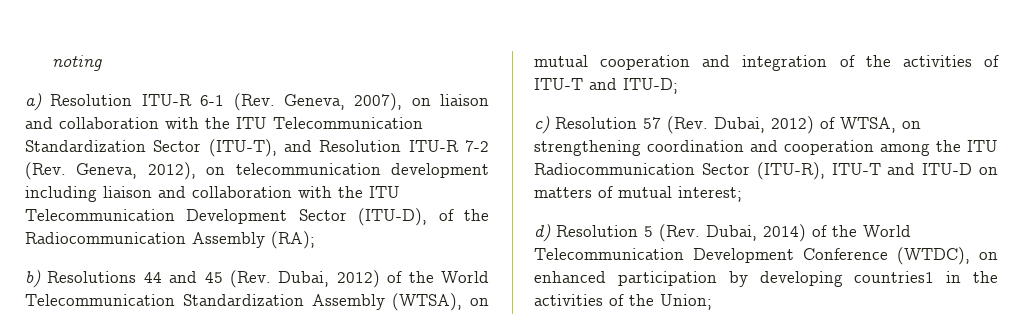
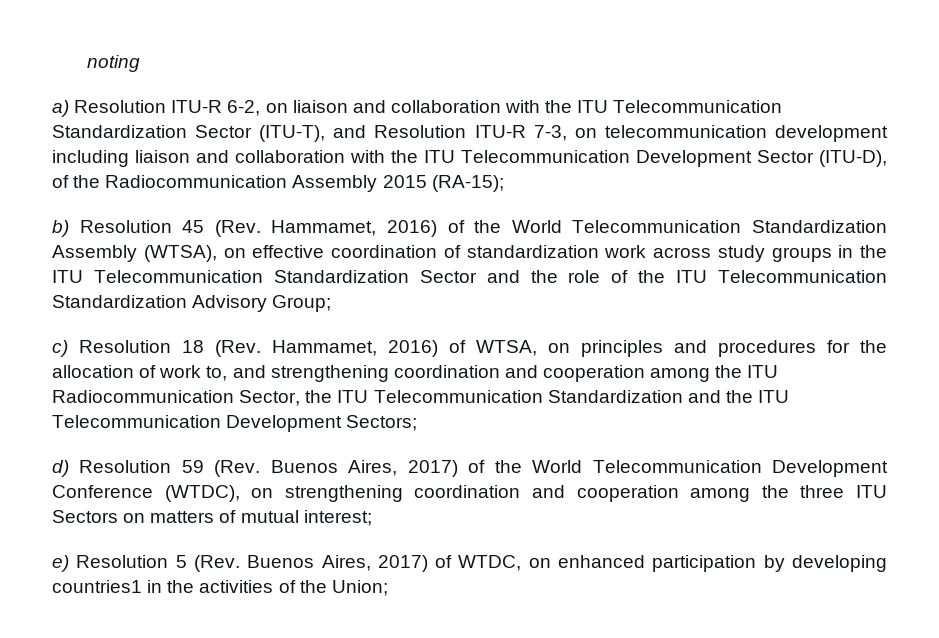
[200,93,403,111] 6-1 (Rev. Geneva, 2007), -> [227,100,261,116] 6-2,
[464,140,489,152] [25,162,196,180] 7-2 (Rev. Geneva, 2012), -> [533,125,567,141] 7-3,
[271,231,315,249] (RA); -> [382,175,504,192] 2015 (RA-15);
[47,270,380,288] Resolutions 44 and 45 (Rev. Dubai, 2012) -> [79,220,437,237] Resolution 45 (Rev. Hammamet, 2016)
[534,55,1000,71] [534,78,678,94] [534,116,921,134] mutual cooperation and integration of the activities of ITU-T and ITU-D; // c) Resolution 57 (Rev. Dubai, 2012) of WTSA, on -> [252,245,887,262] [52,270,887,283] [52,295,332,312] [52,340,887,357] [52,365,266,381] effective coordination of standardization work across study groups in the ITU Telecommunication Standardization Sector and the role of the ITU Telecommunication Standardization Advisory Group; // c) Resolution 18 (Rev. Hammamet, 2016) of WTSA, on principles and procedures for the allocation of work to, and
[701,162,998,180] [534,186,742,202] [534,224,806,242] Sector (ITU-R), ITU-T and ITU-D on matters of mutual interest; // d) Resolution 5 (Rev. Dubai, 2014) -> [239,390,790,406] [52,415,418,432] [52,460,458,477] Sector, the ITU Telecommunication Standardization and the ITU Telecommunication Development Sectors; // d) Resolution 59 (Rev. Buenos Aires, 2017)
(998, 256) none -> [284,485,888,502] [52,510,372,526] [52,555,551,572] strengthening coordination and cooperation among the three ITU Sectors on matters of mutual interest; // e) Resolution 5 (Rev. Buenos Aires, 2017) of WTDC, on

